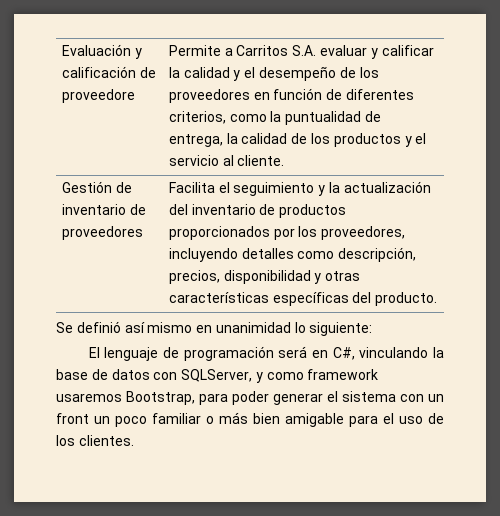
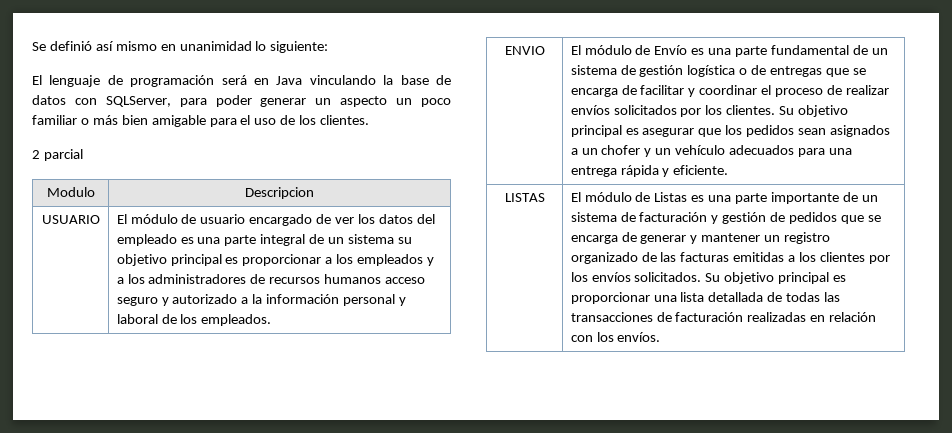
[61,44,142,59] [61,66,156,78] [61,89,135,103] [168,45,434,59] [168,66,379,81] [168,88,414,103] [168,111,381,125] [168,133,427,147] [168,155,285,166] [61,181,132,193] [61,204,146,215] [61,226,143,240] [168,181,431,196] [168,204,347,218] [168,226,406,240] [168,247,417,262] [168,270,361,284] [168,292,438,306] Evaluación y calificación de proveedore | Permite a Carritos S.A. evaluar y calificar la calidad y el desempeño de los proveedores en función de diferentes criterios, como la puntualidad de entrega, la calidad de los productos y el servicio al cliente. // Gestión de inventario de proveedores | Facilita el seguimiento y la actualización del inventario de productos proporcionados por los proveedores, incluyendo detalles como descripción, precios, disponibilidad y otras características específicas del producto. // -> (32, 46) none
[332,347,355,360] C#, -> [276,76,303,85] Java
[255,369,379,383] [56,391,444,405] [56,413,89,424] y como framework usaremos Bootstrap, para poder generar el sistema con un front -> [179,95,388,107] para poder generar un aspecto
(134, 440) none -> [32,149,83,161] [46,187,95,197] [245,187,314,199] [41,215,100,224] [116,214,435,226] [116,234,412,246] [116,254,435,266] [116,274,426,284] [116,294,407,306] [116,314,272,326] [504,46,545,55] [570,45,888,57] [570,65,866,77] [570,85,889,97] [570,105,849,117] [570,125,891,137] [570,145,852,157] [570,165,729,177] [504,193,545,202] [570,192,878,204] [570,212,881,224] [570,232,831,244] [570,252,890,264] [570,272,847,284] [570,292,841,304] [570,312,877,322] [570,332,661,342] // 2 parcial // Modulo | Descripcion // USUARIO | El módulo de usuario encargado de ver los datos del empleado es una parte integral de un sistema su objetivo principal es proporcionar a los empleados y a los administradores de recursos humanos acceso seguro y autorizado a la información personal y laboral de los empleados. // ENVIO | El módulo de Envío es una parte fundamental de un sistema de gestión logística o de entregas que se encarga de facilitar y coordinar el proceso de realizar envíos solicitados por los clientes. Su objetivo principal es asegurar que los pedidos sean asignados a un chofer y un vehículo adecuados para una entrega rápida y eficiente. // LISTAS | El módulo de Listas es una parte importante de un sistema de facturación y gestión de pedidos que se encarga de generar y mantener un registro organizado de las facturas emitidas a los clientes por los envíos solicitados. Su objetivo principal es proporcionar una lista detallada de todas las transacciones de facturación realizadas en relación con los envíos.

